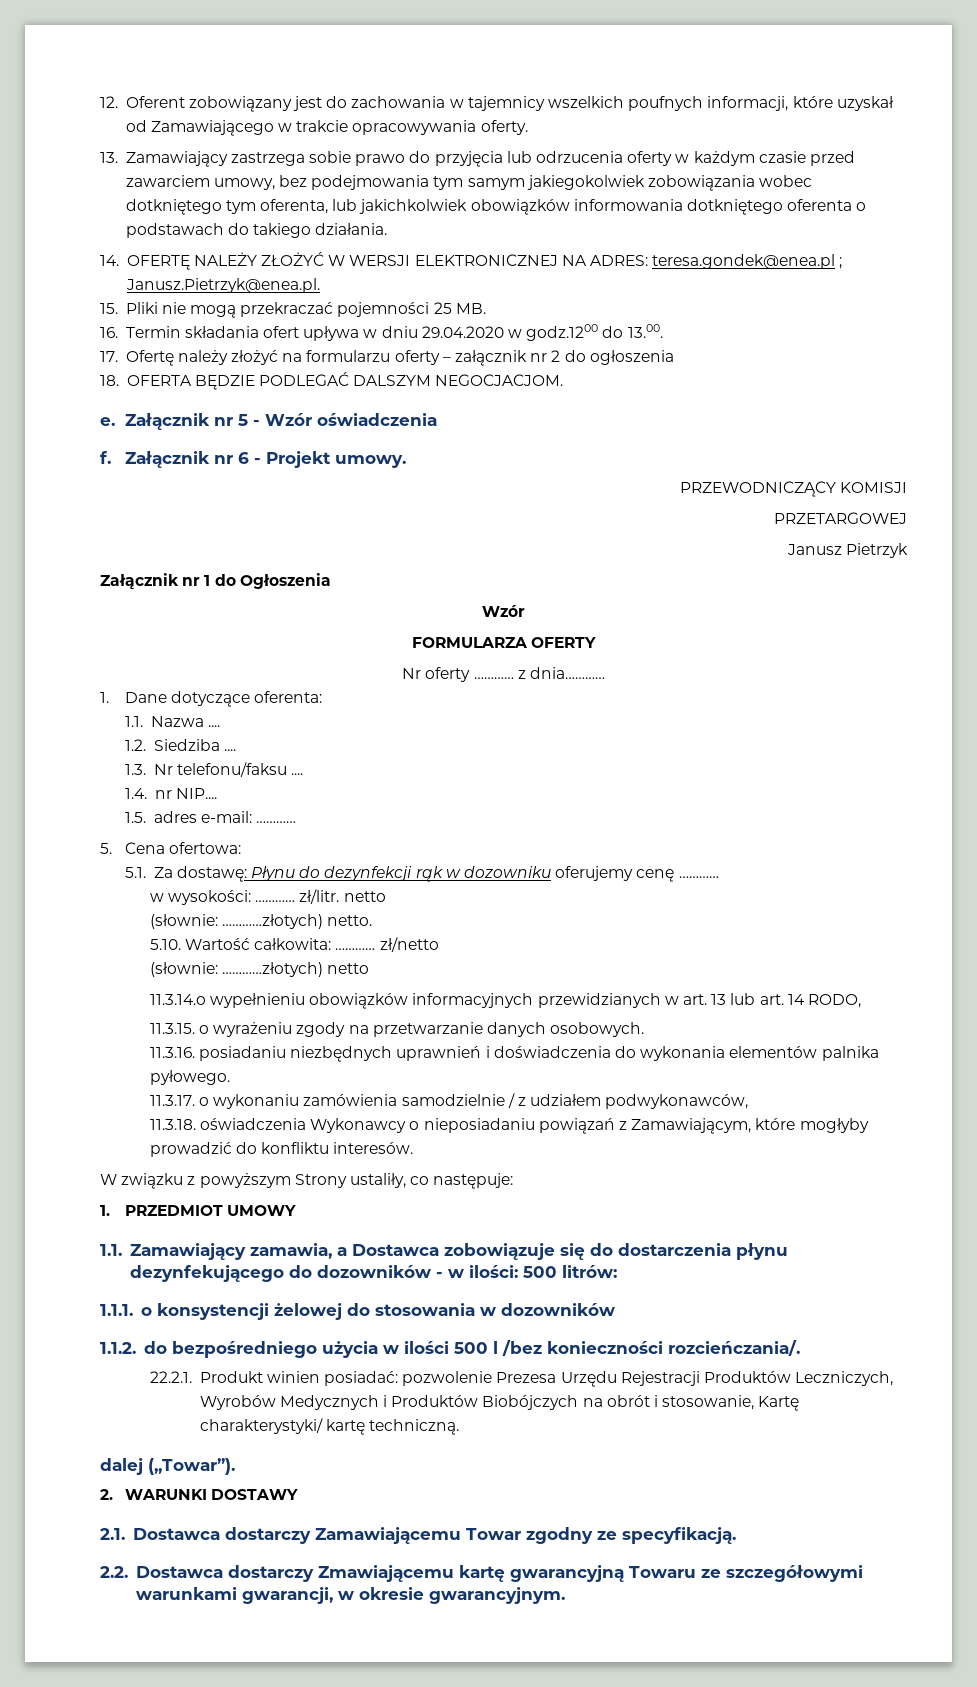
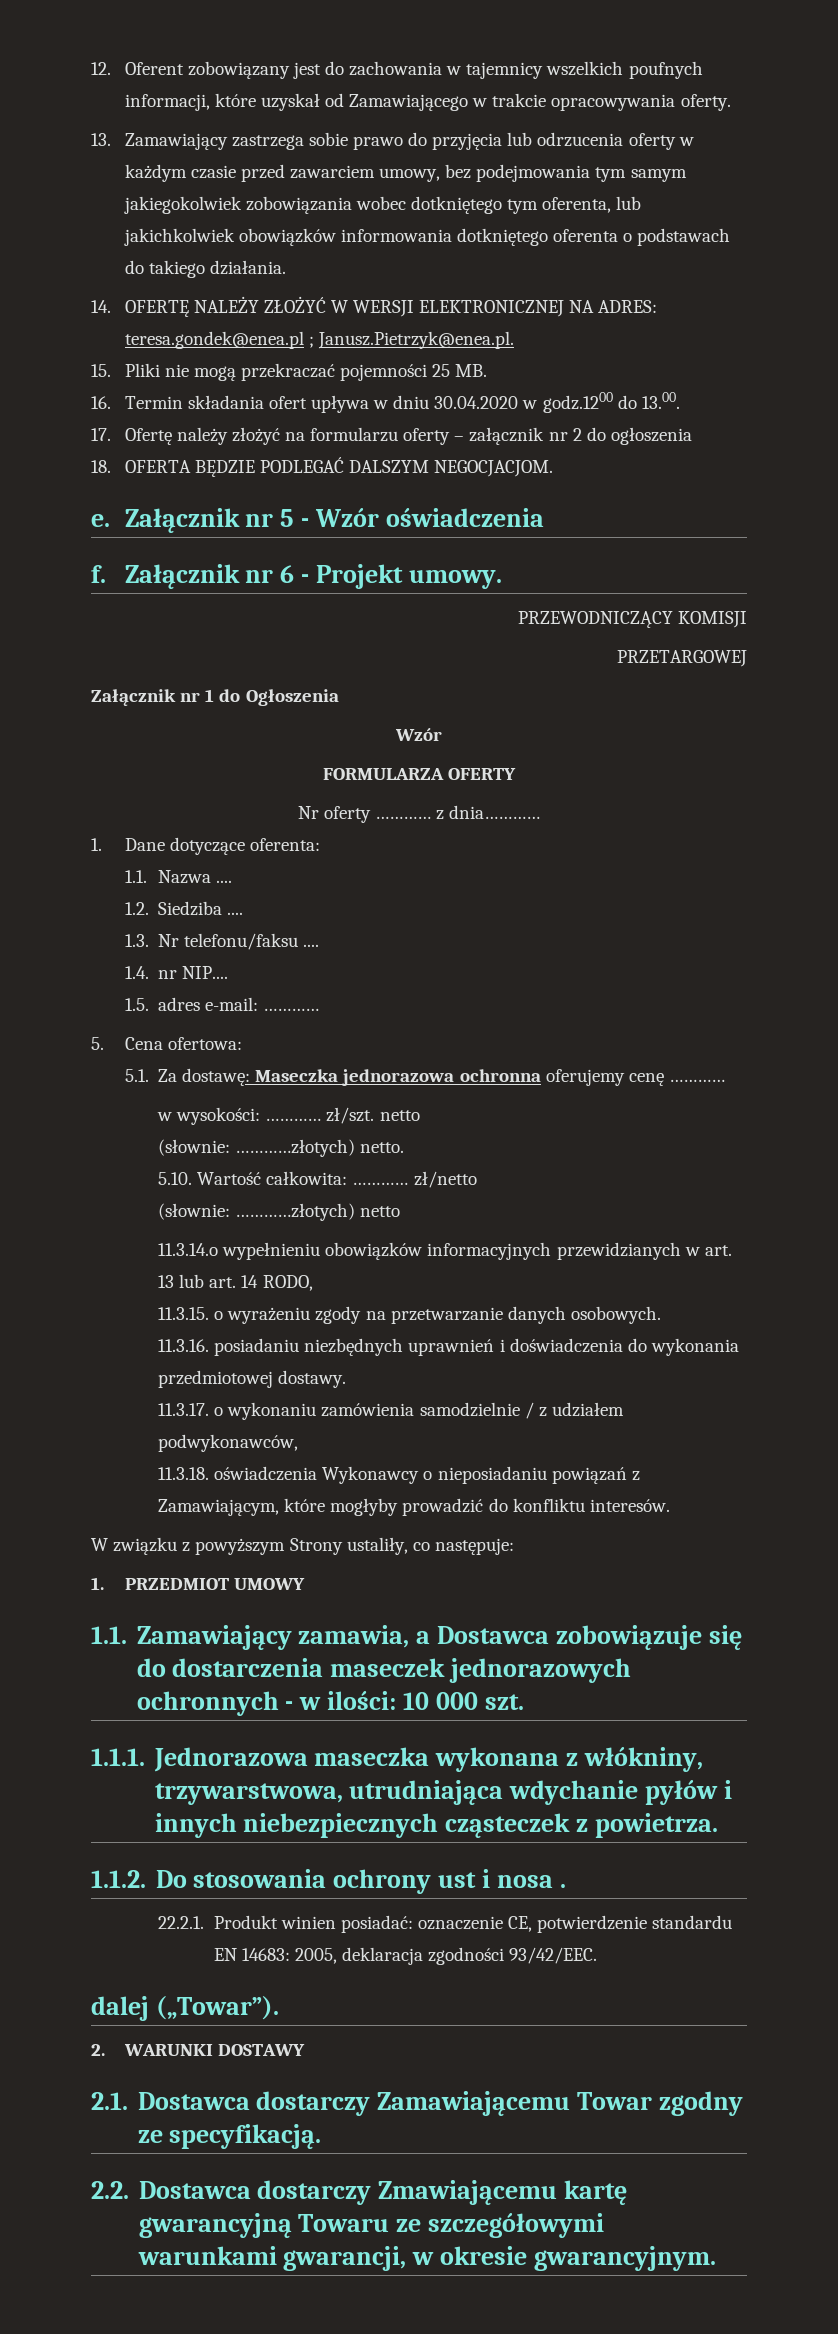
[421,326,504,338] 29.04.2020 -> [434,396,519,409] 30.04.2020
[786,543,908,558] // Janusz Pietrzyk -> (747, 658) none
[251,866,551,882] Płynu do dezynfekcji rąk w dozowniku -> [255,1069,541,1086] Maseczka jednorazowa ochronna
[299,889,340,904] zł/litr. -> [326,1107,375,1124] zł/szt.
[729,1046,879,1061] [149,1070,230,1085] elementów palnika pyłowego. -> [158,1370,347,1388] przedmiotowej dostawy.
[735,1243,788,1260] [129,1265,617,1282] [100,1303,615,1320] [100,1340,800,1358] [149,1371,894,1387] [199,1395,800,1411] [199,1418,460,1435] płynu dezynfekującego do dozowników - w ilości: 500 litrów: // 1.1.1. o konsystencji żelowej do stosowania w dozowników // 1.1.2. do bezpośredniego użycia w ilości 500 l /bez konieczności rozcieńczania/. // 22.2.1. Produkt winien posiadać: pozwolenie Prezesa Urzędu Rejestracji Produktów Leczniczych, Wyrobów Medycznych i Produktów Biobójczych na obrót i stosowanie, Kartę charakterystyki/ kartę techniczną. -> [330,1658,632,1683] [136,1691,524,1716] [91,1747,704,1772] [154,1780,733,1805] [154,1813,719,1838] [91,1869,566,1894] [158,1915,733,1933] [213,1947,598,1965] maseczek jednorazowych ochronnych - w ilości: 10 000 szt. // 1.1.1. Jednorazowa maseczka wykonana z włókniny, trzywarstwowa, utrudniająca wdychanie pyłów i innych niebezpiecznych cząsteczek z powietrza. // 1.1.2. Do stosowania ochrony ust i nosa . // 22.2.1. Produkt winien posiadać: oznaczenie CE, potwierdzenie standardu EN 14683: 2005, deklaracja zgodności 93/42/EEC.

